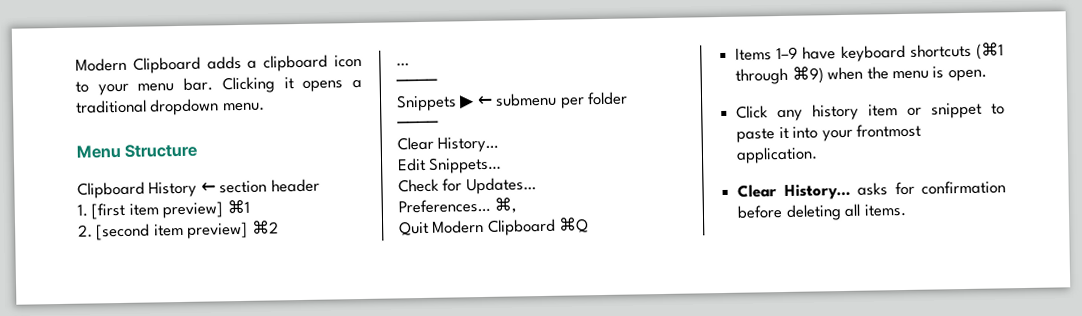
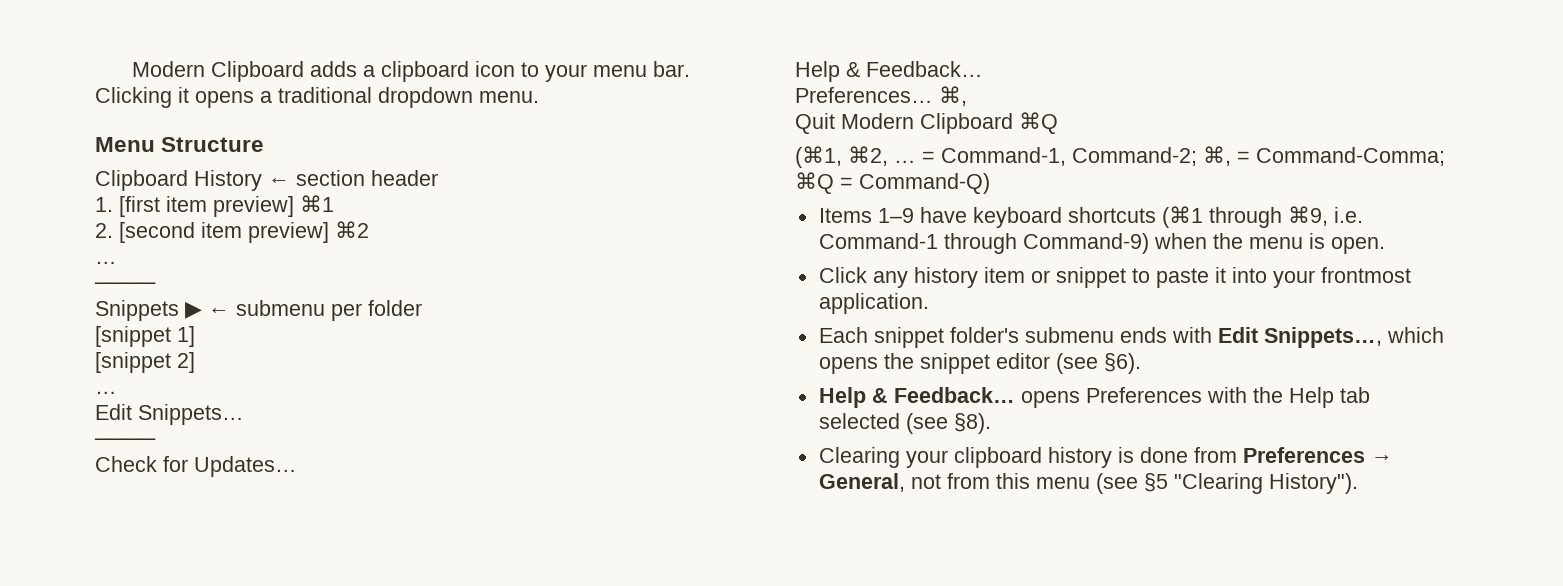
[396,120,439,129] [397,136,500,153] ──── // Clear History… -> [95,326,195,347] [95,352,195,373] [95,391,117,394] [snippet 1] // [snippet 2] // …
(503, 165) none -> [94,438,156,446] // ────
(537, 186) none -> [795,61,983,82] // Help & Feedback…
(590, 225) none -> [795,146,1445,168] [795,172,990,194] // (⌘1, ⌘2, … = Command-1, Command-2; ⌘, = Command-Comma; ⌘Q = Command-Q)
[791,66,824,84] ⌘9) -> [1287,206,1363,226] [818,233,1149,254] ⌘9, i.e. Command-1 through Command-9)
[737,180,1006,200] [737,203,907,221] Clear History… asks for confirmation before deleting all items. -> [818,327,1444,348] [818,353,1141,374] [818,387,1370,408] [818,413,991,434] [818,447,1393,468] [818,473,1358,494] Each snippet folder's submenu ends with Edit Snippets…, which opens the snippet editor (see §6). // Help & Feedback… opens Preferences with the Help tab selected (see §8). // Clearing your clipboard history is done from Preferences → General, not from this menu (see §5 "Clearing History").

